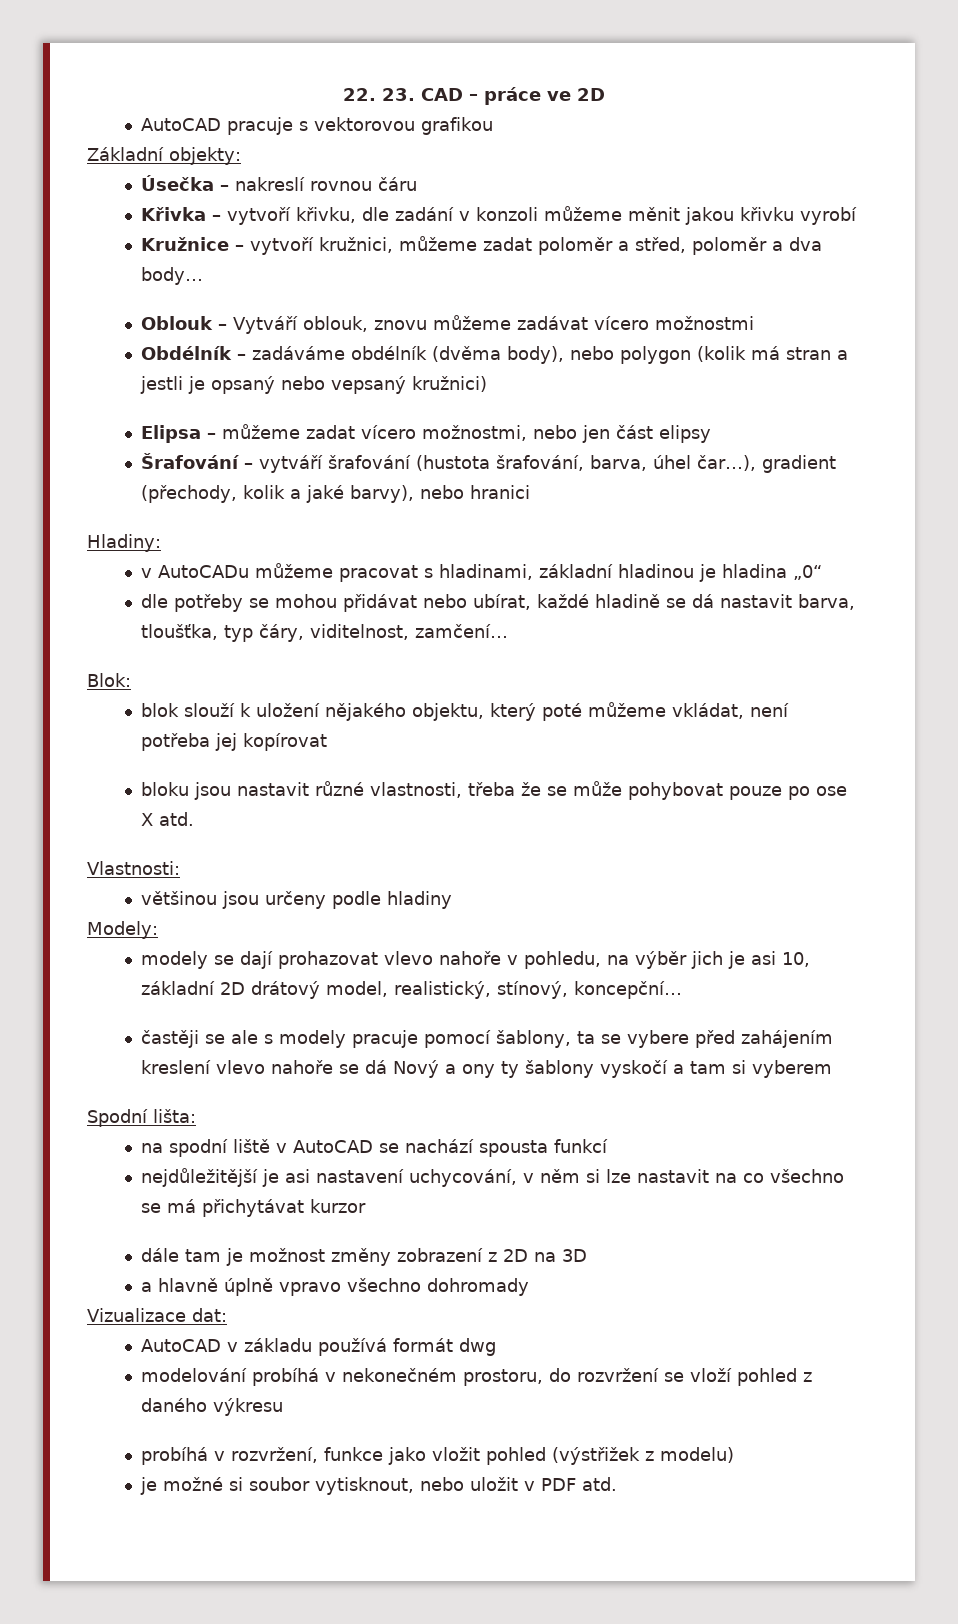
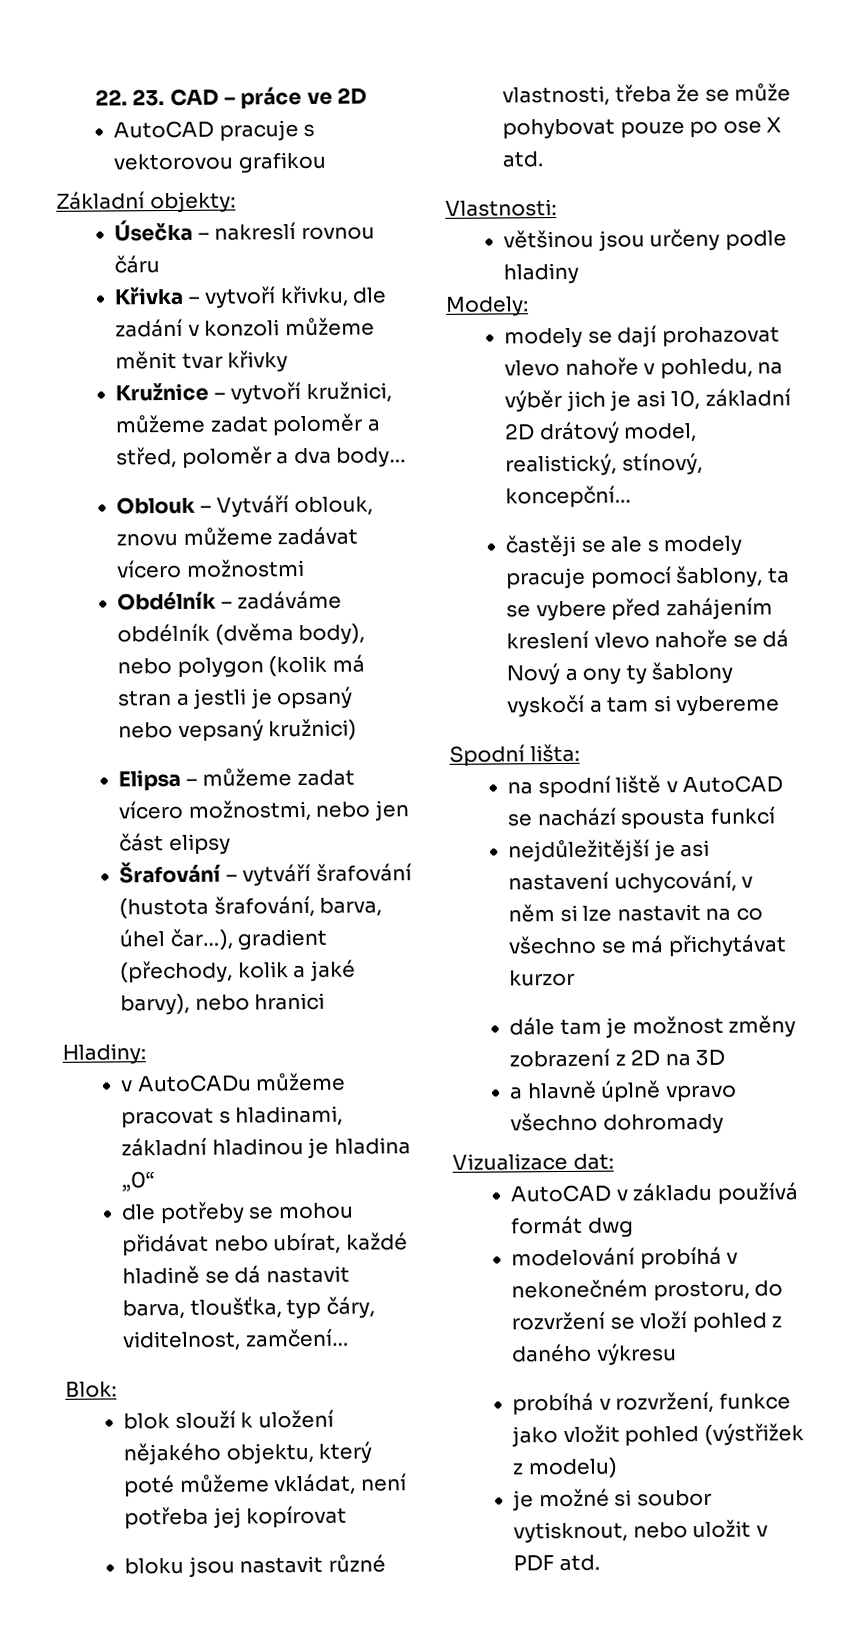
[684,207,857,225] jakou křivku vyrobí -> [181,350,289,373] tvar křivky
[751,1060,832,1078] vyberem -> [676,695,781,717] vybereme

